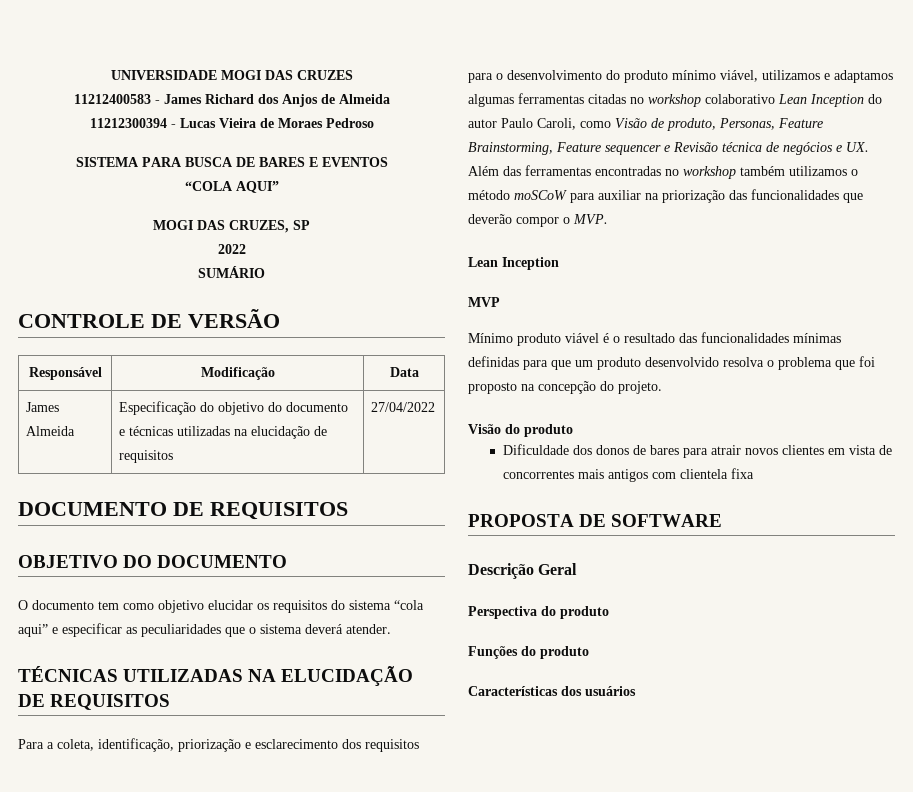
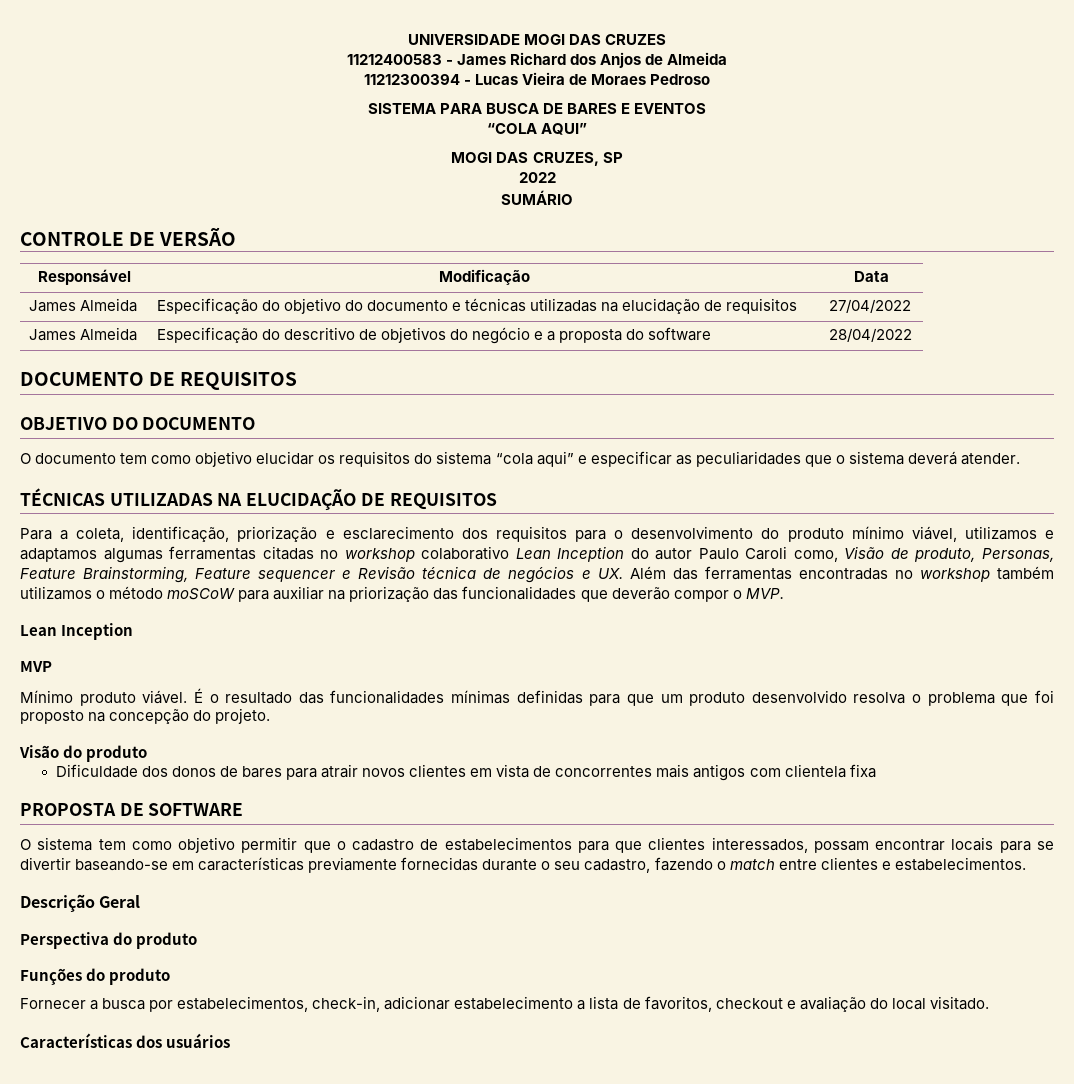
(435, 407) none -> [28,327,137,341] [156,327,712,344] [828,328,912,342] // James Almeida | Especificação do descritivo de objetivos do negócio e a proposta do software | 28/04/2022
[537,118,611,130] Caroli, como -> [745,546,838,562] Caroli como,
[565,333,609,343] viável é -> [142,688,203,704] viável. É
(723, 520) none -> [20,837,1055,853] [20,857,1026,873] // O sistema tem como objetivo permitir que o cadastro de estabelecimentos para que clientes interessados, possam encontrar locais para se divertir baseando-se em características previamente fornecidas durante o seu cadastro, fazendo o match entre clientes e estabelecimentos.
(589, 652) none -> [20,996,989,1012] // Fornecer a busca por estabelecimentos, check-in, adicionar estabelecimento a lista de favoritos, checkout e avaliação do local visitado.

